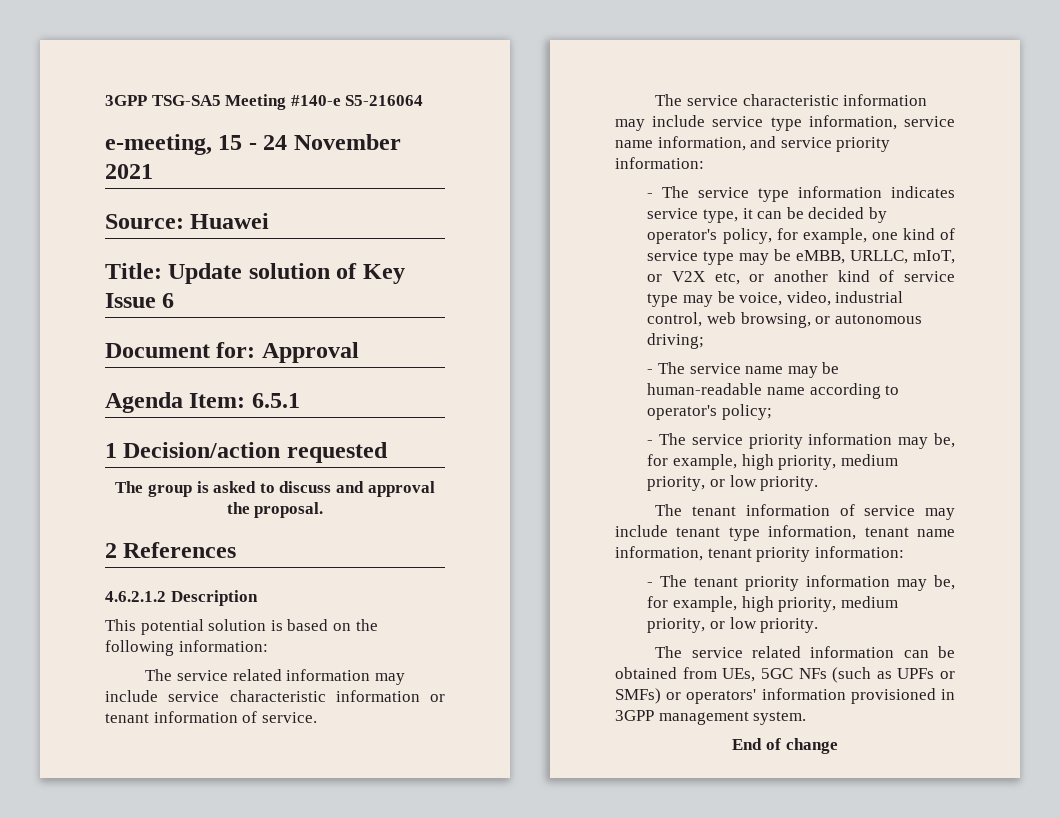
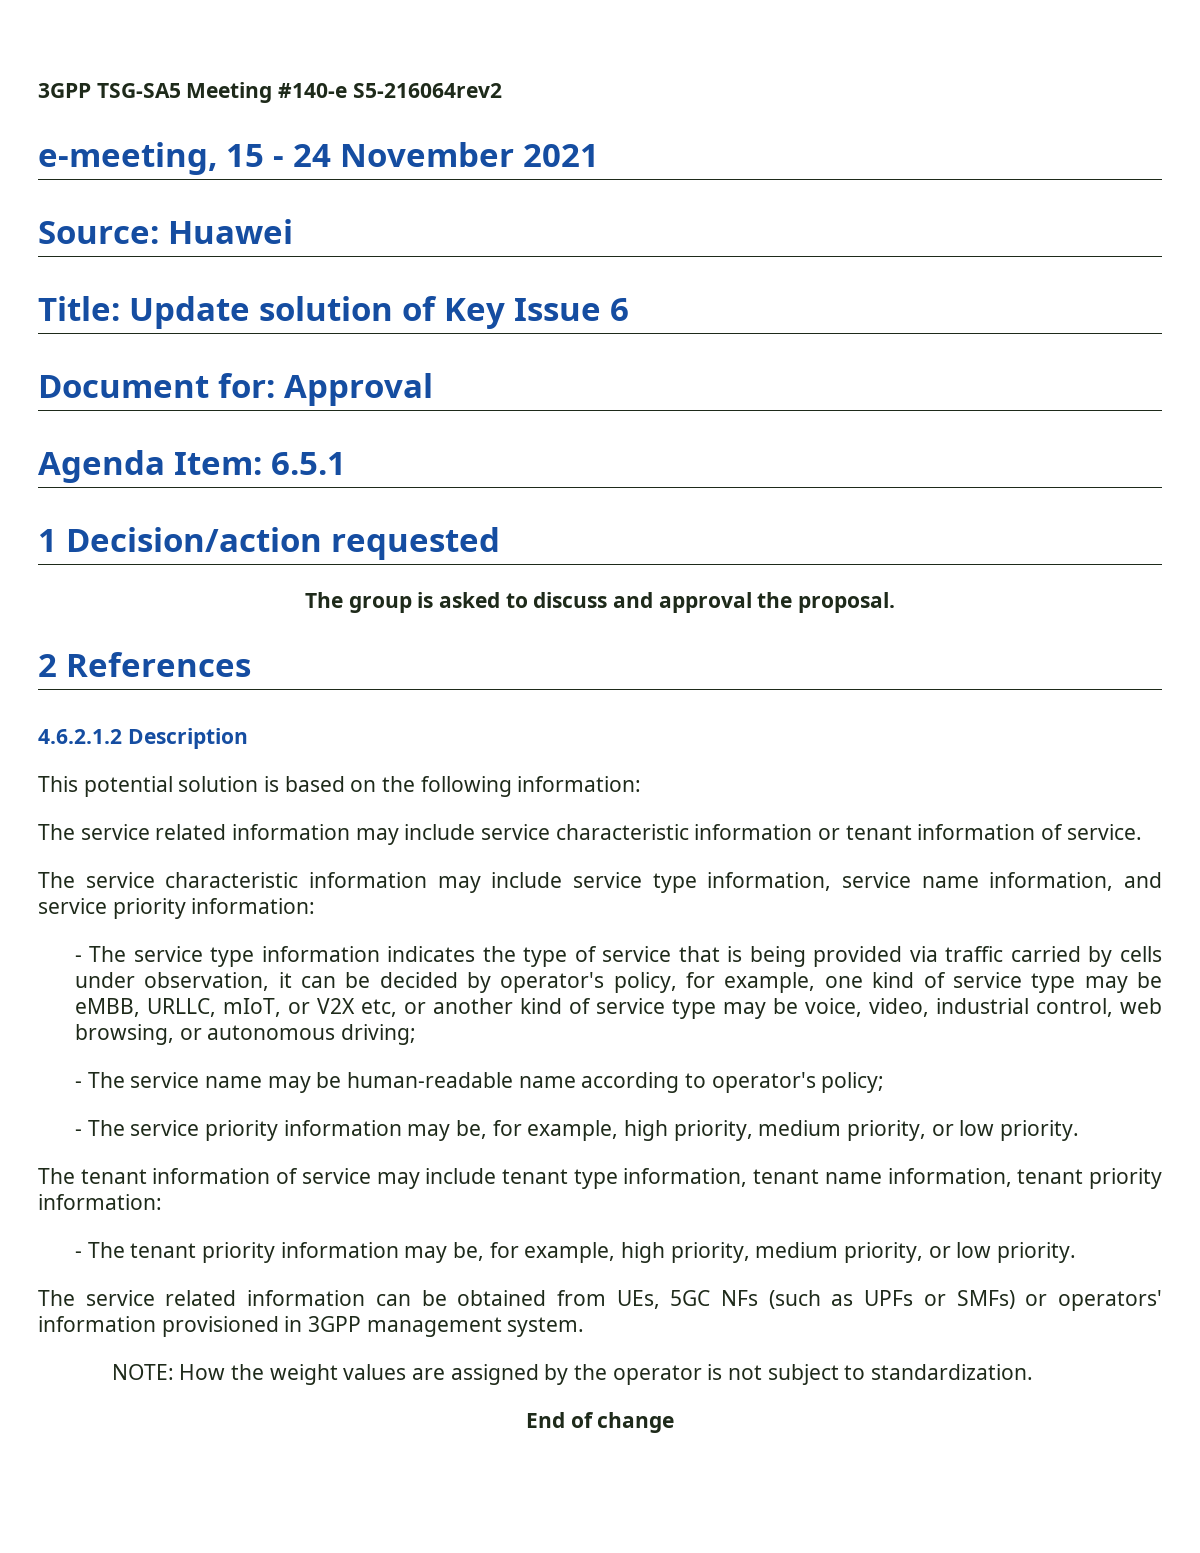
[345,95,424,106] S5-216064 -> [352,83,502,98] S5-216064rev2
[647,208,739,223] service type, -> [482,946,1162,967] [74,972,270,991] the type of service that is being provided via traffic carried by cells under observation,
(807, 718) none -> [111,1364,1034,1385] // NOTE: How the weight values are assigned by the operator is not subject to standardization.

